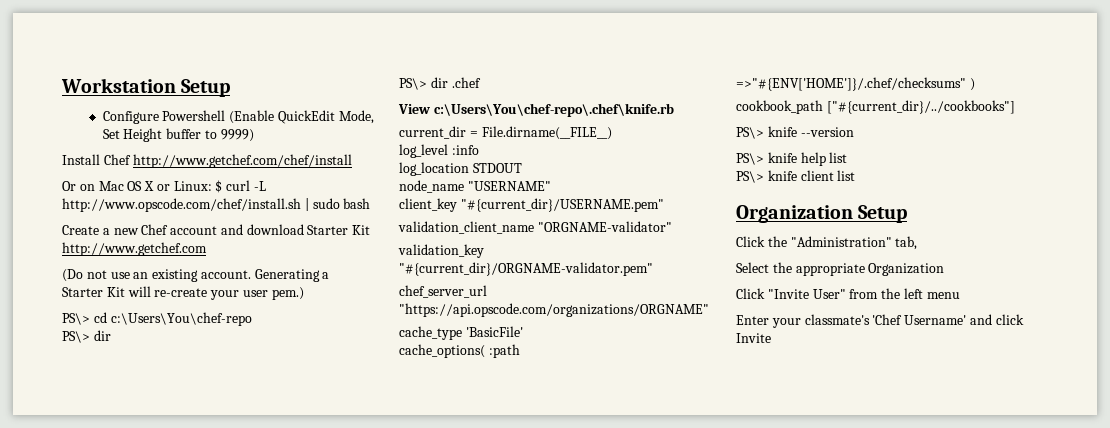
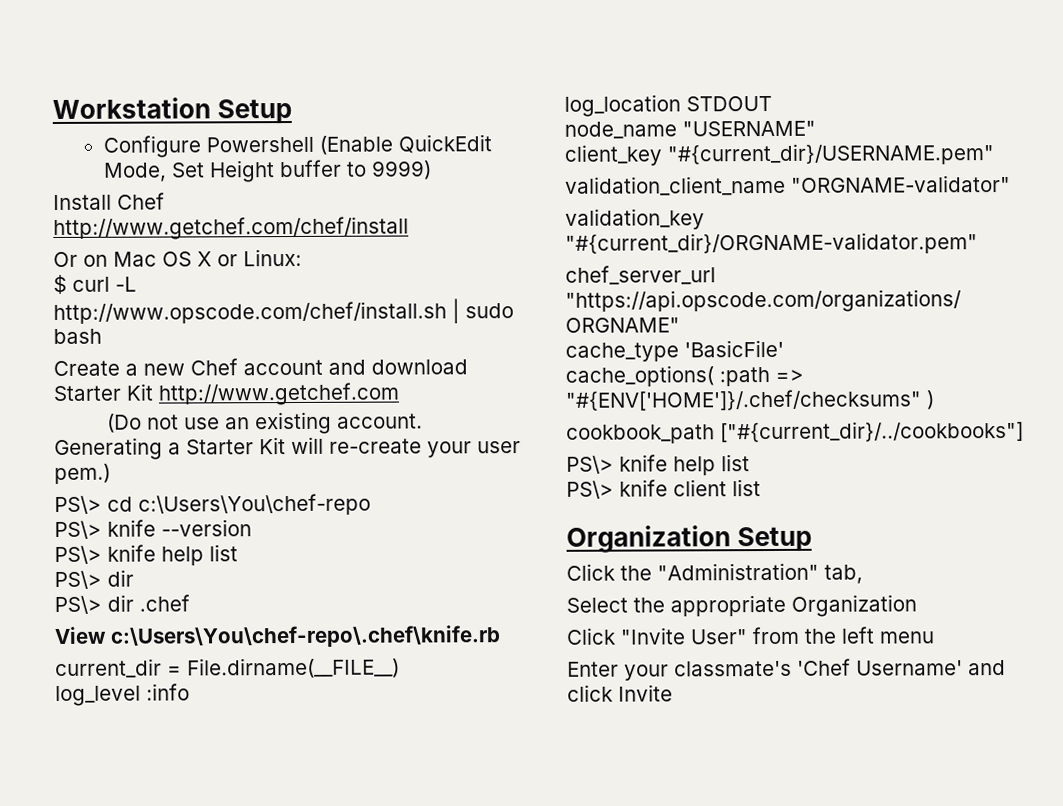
(212, 186) none -> (302, 257) //
(252, 319) none -> [54,519,252,539] [54,544,238,566] // PS\> knife --version // PS\> knife help list
[736,77,966,91] =>"#{ENV['HOME']}/.chef/checksums" -> [775,369,804,382] [565,389,922,411] => "#{ENV['HOME']}/.chef/checksums"
[736,126,854,139] // PS\> knife --version -> (1024, 431) none

